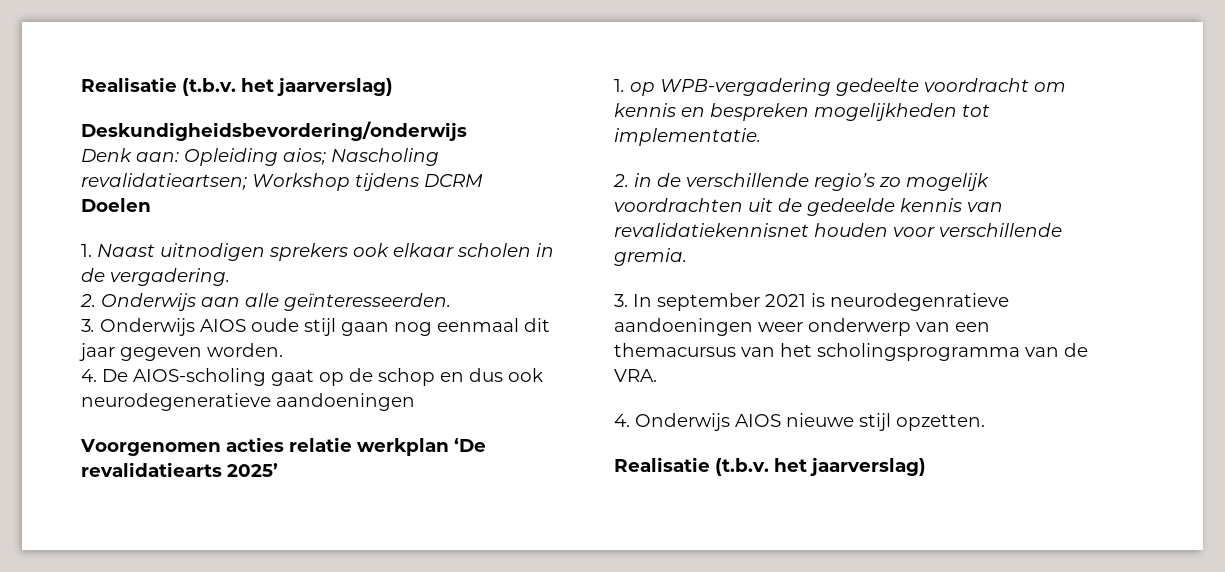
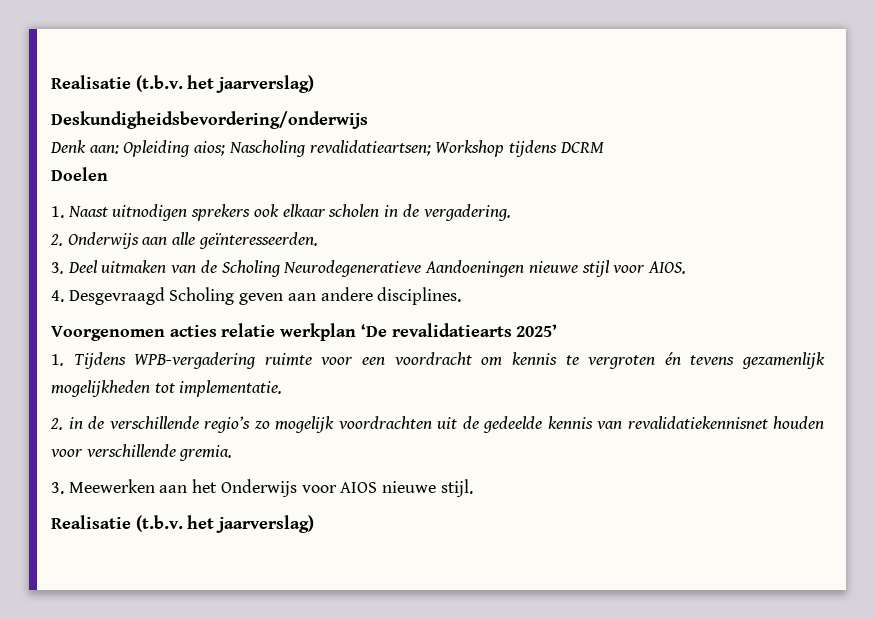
[100,318,550,336] [79,343,283,361] [81,368,543,386] [81,393,415,411] Onderwijs AIOS oude stijl gaan nog eenmaal dit jaar gegeven worden. // 4. De AIOS-scholing gaat op de schop en dus ook neurodegeneratieve aandoeningen -> [67,260,686,277] [51,287,462,305] Deel uitmaken van de Scholing Neurodegeneratieve Aandoeningen nieuwe stijl voor AIOS. // 4. Desgevraagd Scholing geven aan andere disciplines.
[630,78,1066,96] [614,103,809,121] op WPB-vergadering gedeelte voordracht om kennis en bespreken -> [73,352,826,369] Tijdens WPB-vergadering ruimte voor een voordracht om kennis te vergroten én tevens gezamenlijk
[633,293,1009,311] [614,318,990,336] [614,343,1088,361] [614,369,657,382] [614,413,985,431] In september 2021 is neurodegenratieve aandoeningen weer onderwerp van een themacursus van het scholingsprogramma van de VRA. // 4. Onderwijs AIOS nieuwe stijl opzetten. -> [68,479,473,497] Meewerken aan het Onderwijs voor AIOS nieuwe stijl.

